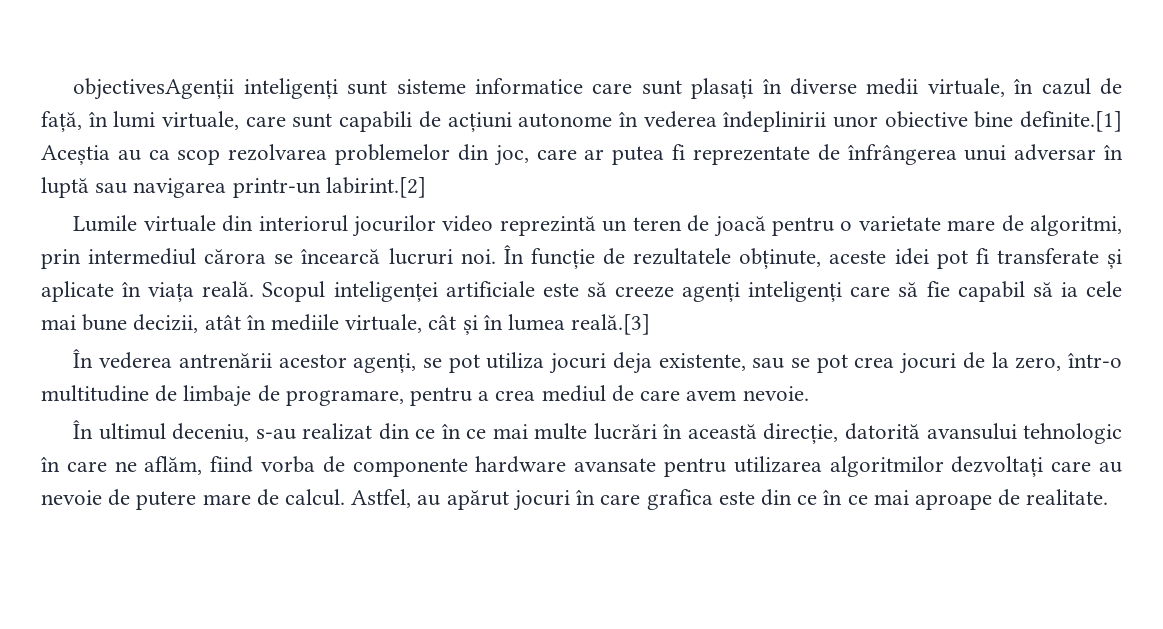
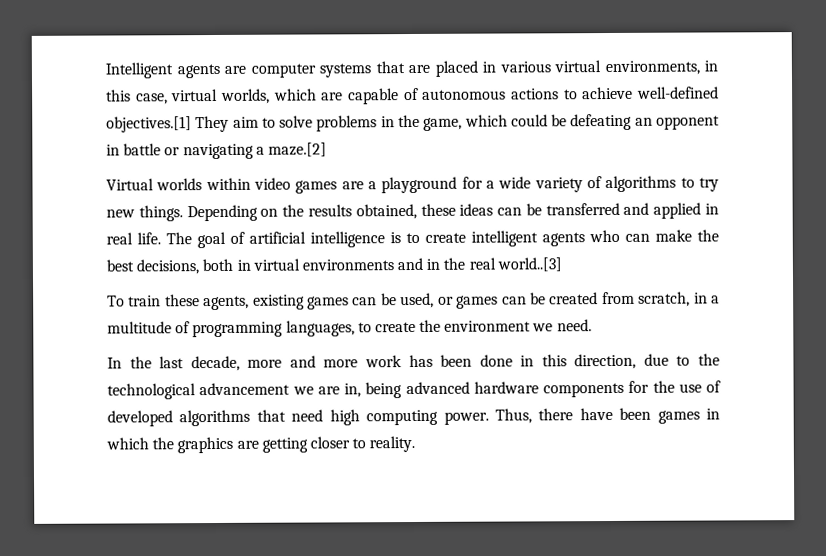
[73,78,1122,100] [41,111,1122,132] [41,144,1124,166] [41,177,426,198] [73,215,1123,237] [41,245,1122,269] [41,281,1122,302] [41,314,651,335] [73,349,1122,374] [41,385,809,407] [73,420,1122,444] [40,456,1122,477] [41,489,1109,511] objectivesAgenții inteligenți sunt sisteme informatice care sunt plasați în diverse medii virtuale, în cazul de față, în lumi virtuale, care sunt capabili de acțiuni autonome în vederea îndeplinirii unor obiective bine definite.[1] Aceștia au ca scop rezolvarea problemelor din joc, care ar putea fi reprezentate de înfrângerea unui adversar în luptă sau navigarea printr-un labirint.[2] // Lumile virtuale din interiorul jocurilor video reprezintă un teren de joacă pentru o varietate mare de algoritmi, prin intermediul cărora se încearcă lucruri noi. În funcție de rezultatele obținute, aceste idei pot fi transferate și aplicate în viața reală. Scopul inteligenței artificiale este să creeze agenți inteligenți care să fie capabil să ia cele mai bune decizii, atât în mediile virtuale, cât și în lumea reală.[3] // În vederea antrenării acestor agenți, se pot utiliza jocuri deja existente, sau se pot crea jocuri de la zero, într-o multitudine de limbaje de programare, pentru a crea mediul de care avem nevoie. // În ultimul deceniu, s-au realizat din ce în ce mai multe lucrări în această direcție, datorită avansului tehnologic în care ne aflăm, fiind vorba de componente hardware avansate pentru utilizarea algoritmilor dezvoltați care au nevoie de putere mare de calcul. Astfel, au apărut jocuri în care grafica este din ce în ce mai aproape de realitate. -> [105,60,718,79] [106,86,720,105] [106,113,720,133] [106,142,327,160] [106,175,719,194] [106,202,720,222] [106,229,719,249] [106,257,562,275] [107,291,721,311] [107,319,592,338] [107,353,720,372] [107,380,721,400] [107,407,720,427] [106,435,416,454] Intelligent agents are computer systems that are placed in various virtual environments, in this case, virtual worlds, which are capable of autonomous actions to achieve well-defined objectives.[1] They aim to solve problems in the game, which could be defeating an opponent in battle or navigating a maze.[2] // Virtual worlds within video games are a playground for a wide variety of algorithms to try new things. Depending on the results obtained, these ideas can be transferred and applied in real life. The goal of artificial intelligence is to create intelligent agents who can make the best decisions, both in virtual environments and in the real world..[3] // To train these agents, existing games can be used, or games can be created from scratch, in a multitude of programming languages, to create the environment we need. // In the last decade, more and more work has been done in this direction, due to the technological advancement we are in, being advanced hardware components for the use of developed algorithms that need high computing power. Thus, there have been games in which the graphics are getting closer to reality.

